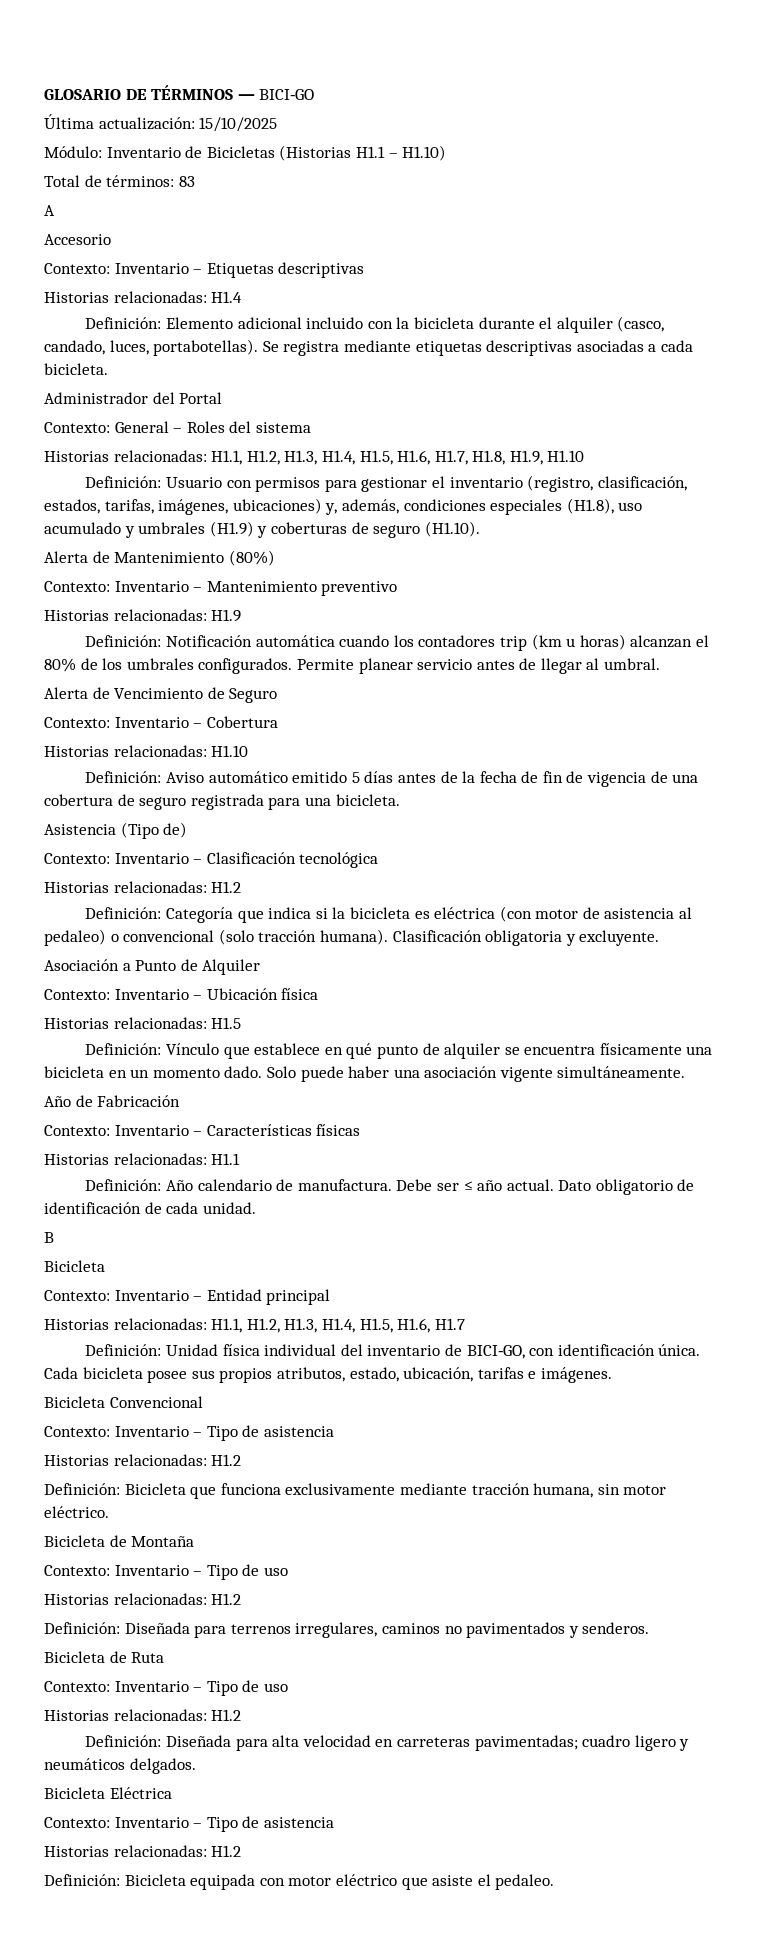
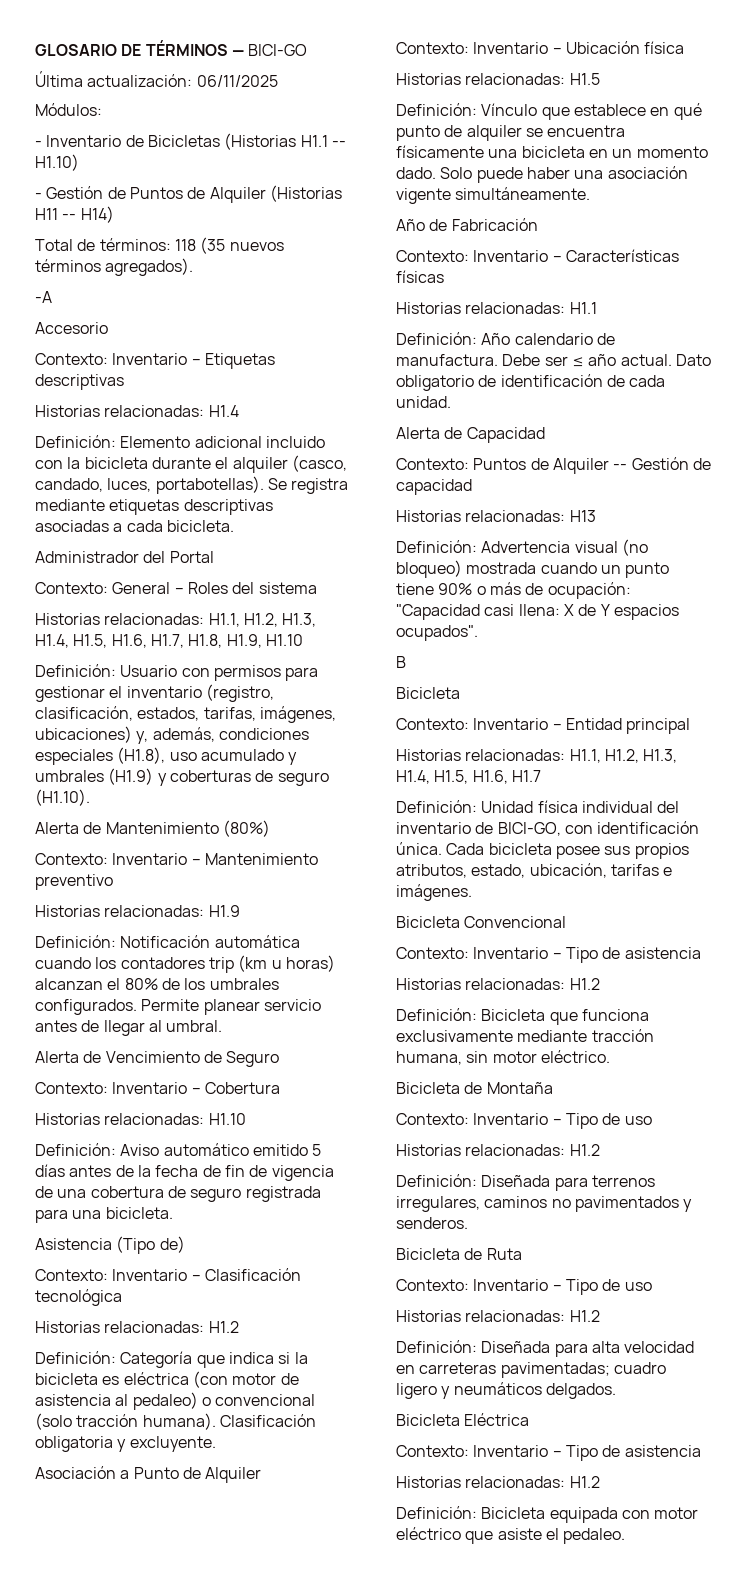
[199,117,278,132] [44,146,102,158] 15/10/2025 // Módulo: -> [196,75,278,87] [35,103,102,116] [35,141,42,147] 06/11/2025 // Módulos: // -
[388,145,447,161] [44,175,195,187] [44,205,55,216] – H1.10) // Total de términos: 83 // A -> [331,141,346,147] [35,154,79,171] [35,185,342,203] [35,206,114,223] [35,237,284,254] [35,258,194,276] [35,291,52,303] -- H1.10) // - Gestión de Puntos de Alquiler (Historias H11 -- H14) // Total de términos: 118 (35 nuevos términos agregados). // -A
(256, 1208) none -> [396,427,545,443] [396,457,711,474] [396,479,472,495] [396,510,596,522] [396,539,648,556] [396,560,670,578] [396,582,631,599] [396,604,679,620] [396,625,478,641] // Alerta de Capacidad // Contexto: Puntos de Alquiler -- Gestión de capacidad // Historias relacionadas: H13 // Definición: Advertencia visual (no bloqueo) mostrada cuando un punto tiene 90% o más de ocupación: "Capacidad casi llena: X de Y espacios ocupados".

